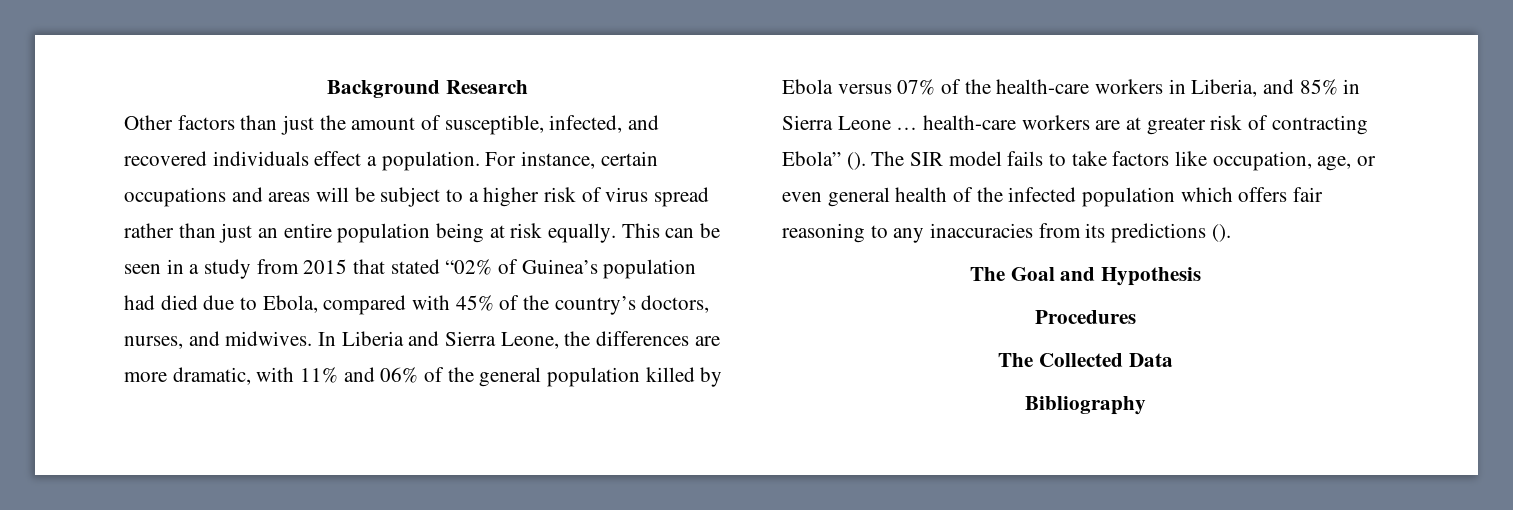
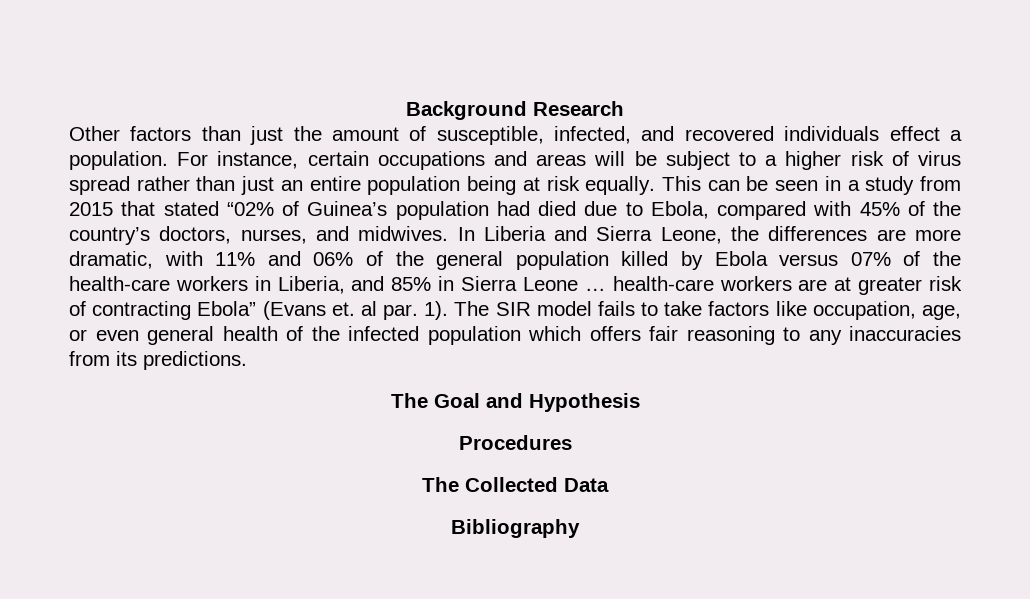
[846,152,866,170] (). -> [262,301,449,320] (Evans et. al par. 1).
[1111,223,1231,243] predictions (). -> [143,351,247,370] predictions.

